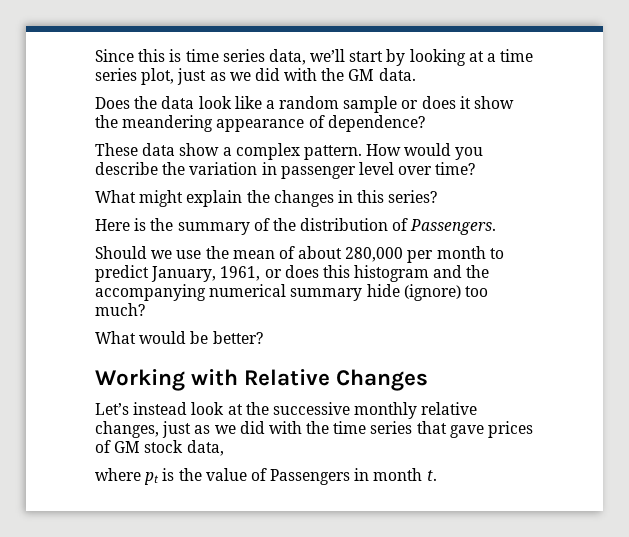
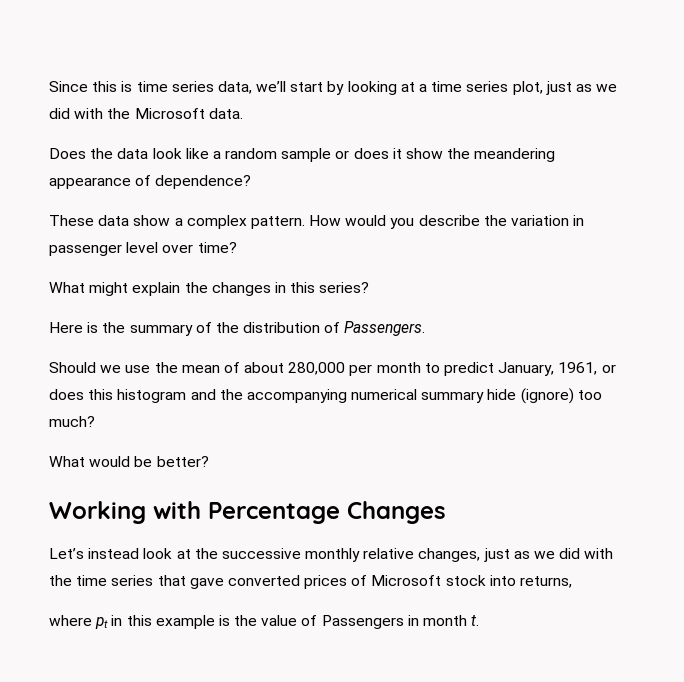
[348,69,375,81] GM -> [134,108,205,119] Microsoft
[244,369,331,386] Relative -> [208,502,340,524] Percentage
(484, 431) none -> [227,575,300,586] converted
[114,440,224,456] GM stock data, -> [371,575,573,588] Microsoft stock into returns,
(160, 478) none -> [111,615,215,629] in this example

